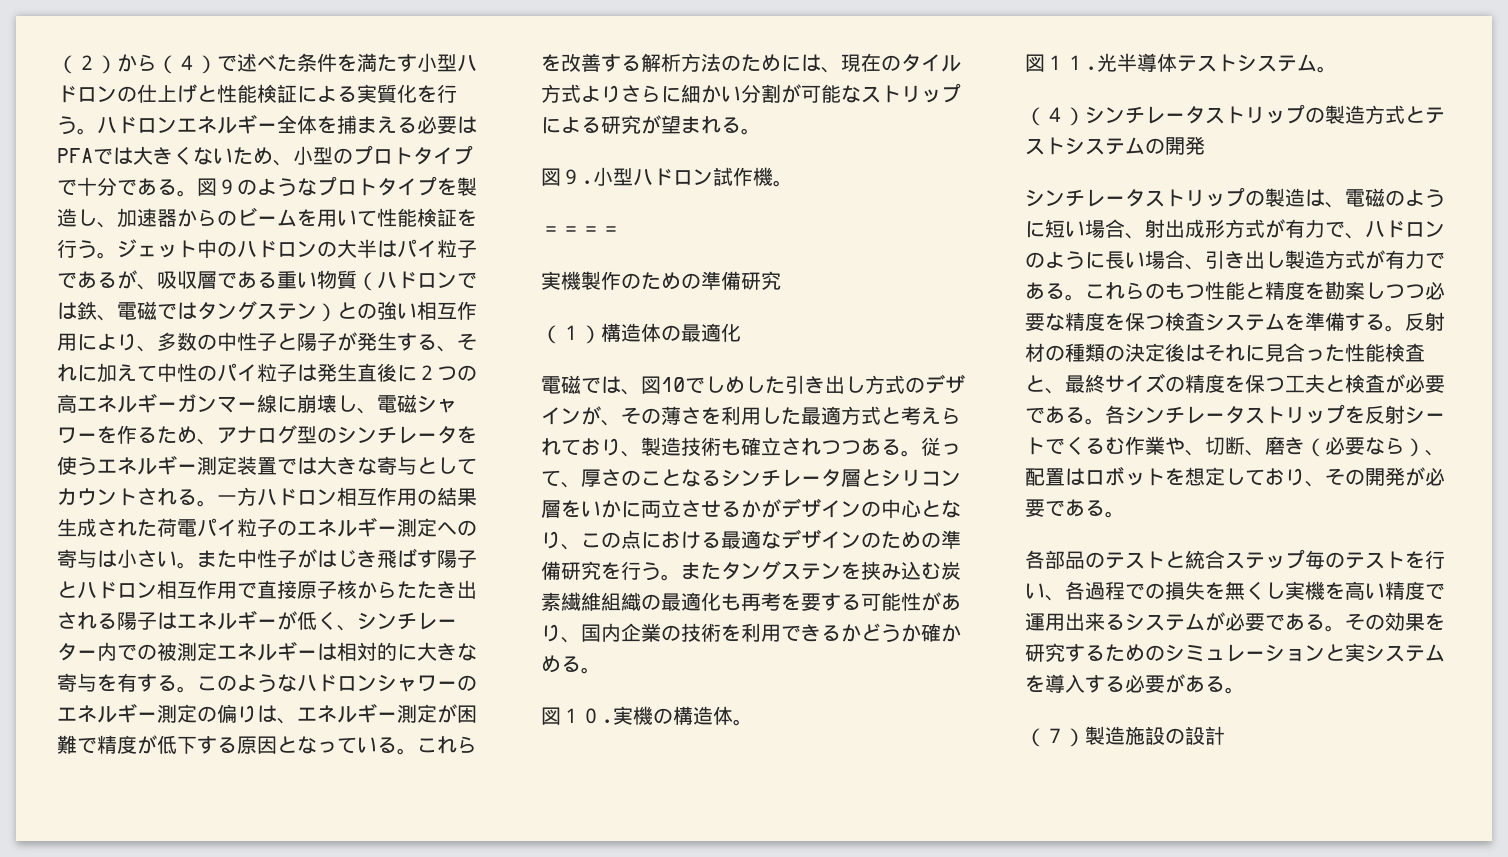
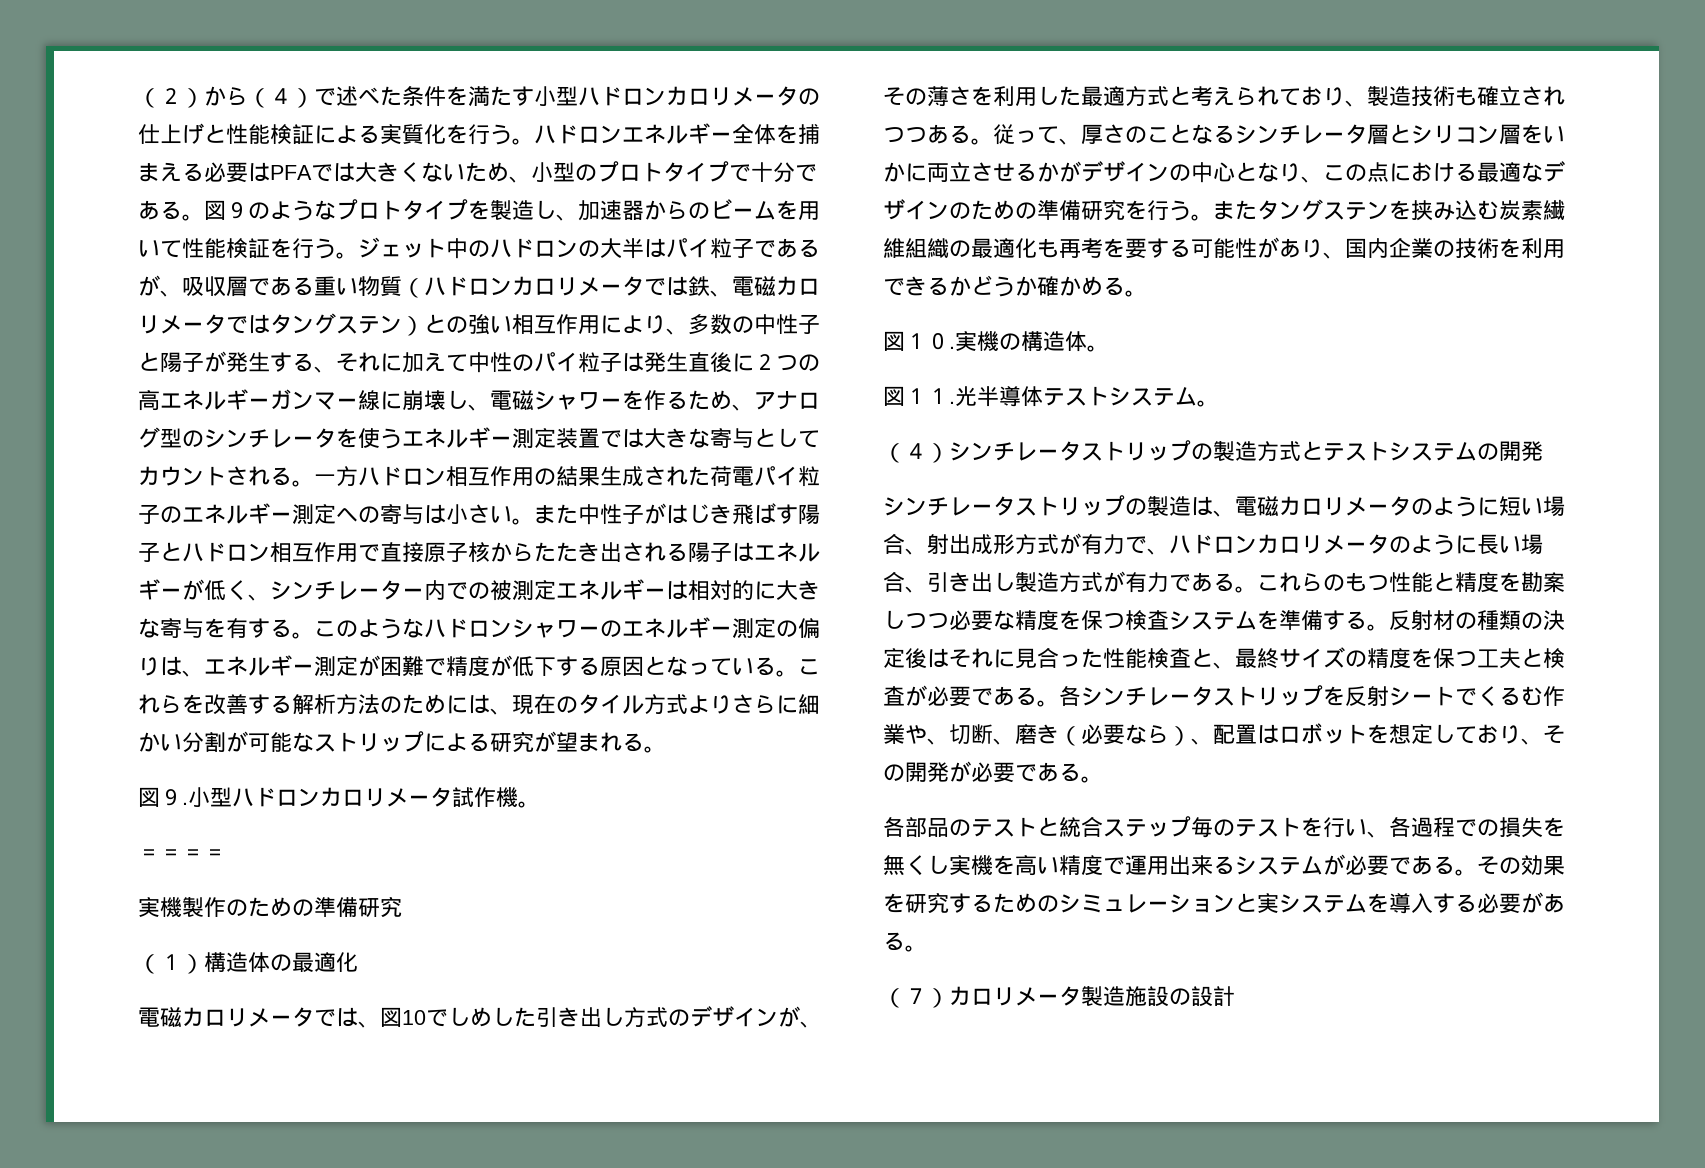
(117, 94) none -> [666,86,798,106] カロリメータ
[457,272,477,289] [57,301,157,321] では鉄、電磁 -> [512,276,820,297] [138,314,226,334] カロリメータでは鉄、電磁カロリメータ
(713, 177) none -> [320,787,452,807] カロリメータ
(581, 384) none -> [182,1007,314,1027] カロリメータ
(1385, 197) none -> [1279,496,1411,516] カロリメータ
(1445, 229) none -> [1257,534,1389,554] カロリメータ
(1085, 737) none -> [949,986,1081,1006] カロリメータ

